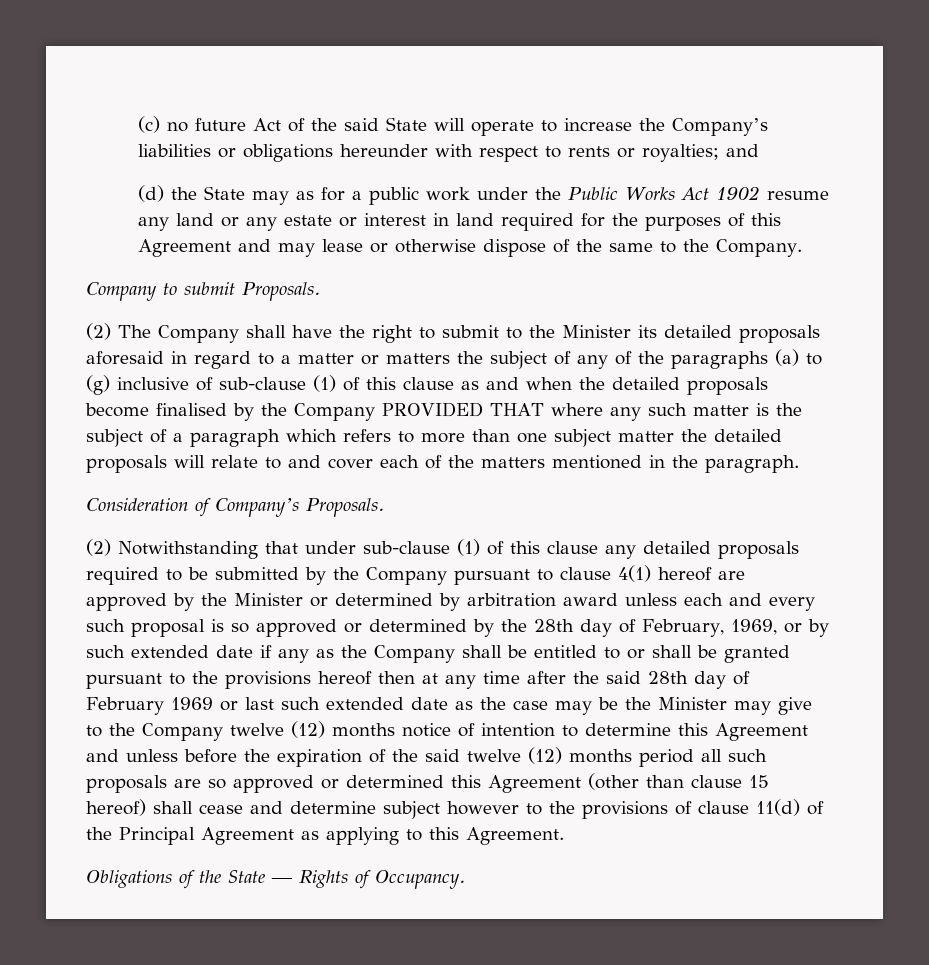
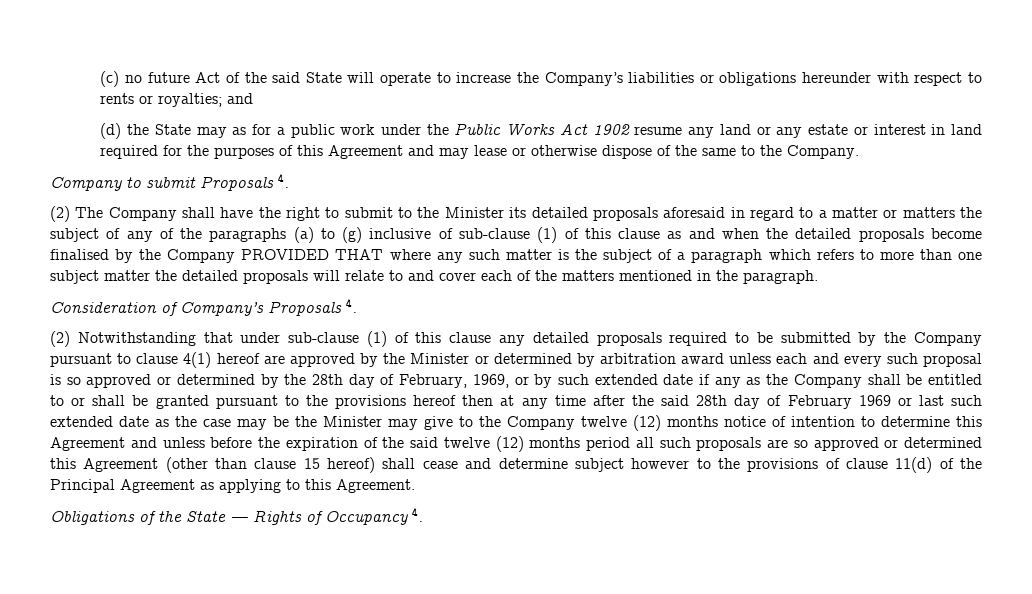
[242,282,321,301] Proposals. -> [200,173,289,191] Proposals 4.
[306,498,385,517] Proposals. -> [268,298,357,316] Proposals 4.
[375,870,466,889] Occupancy. -> [325,507,423,525] Occupancy 4.

